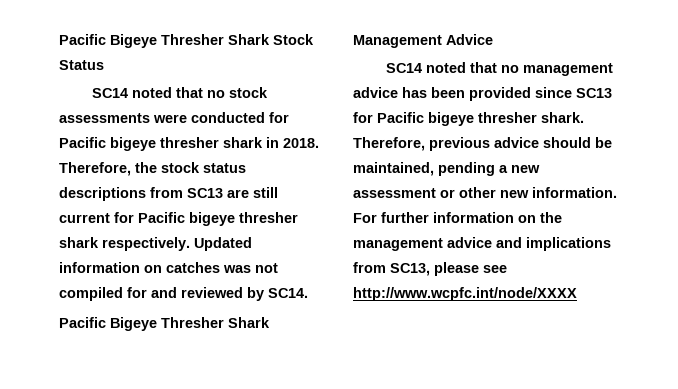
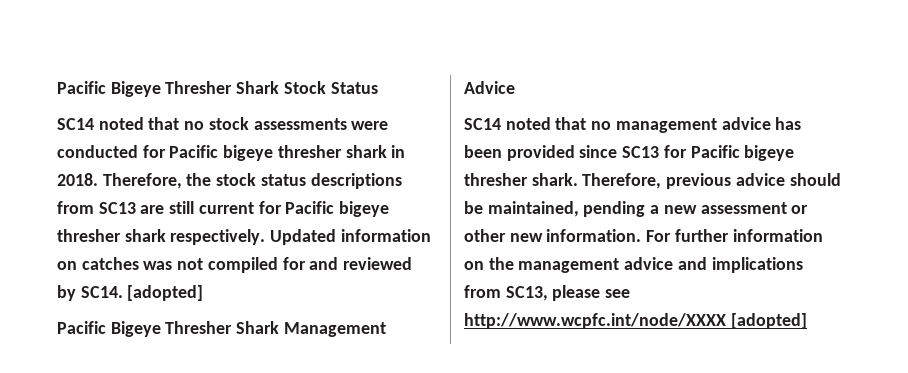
(308, 293) none -> [127,285,204,301] [adopted]
(577, 294) none -> [730,313,807,329] [adopted]

